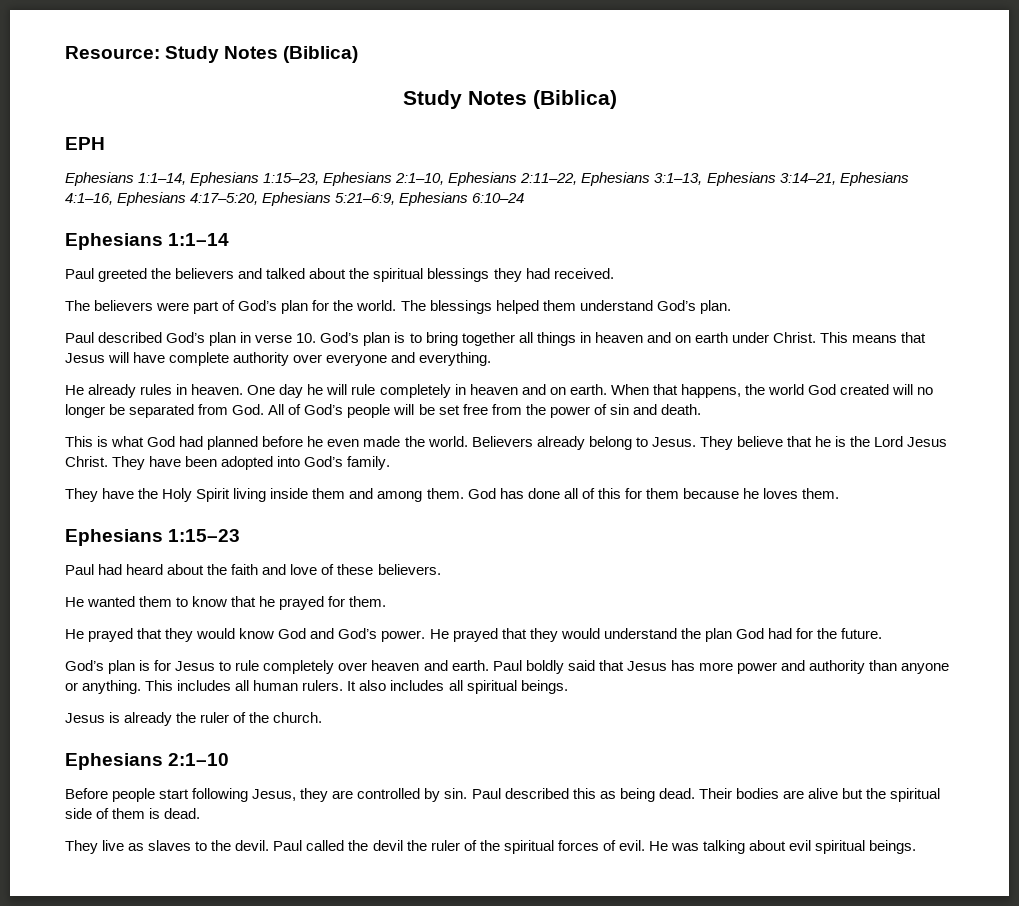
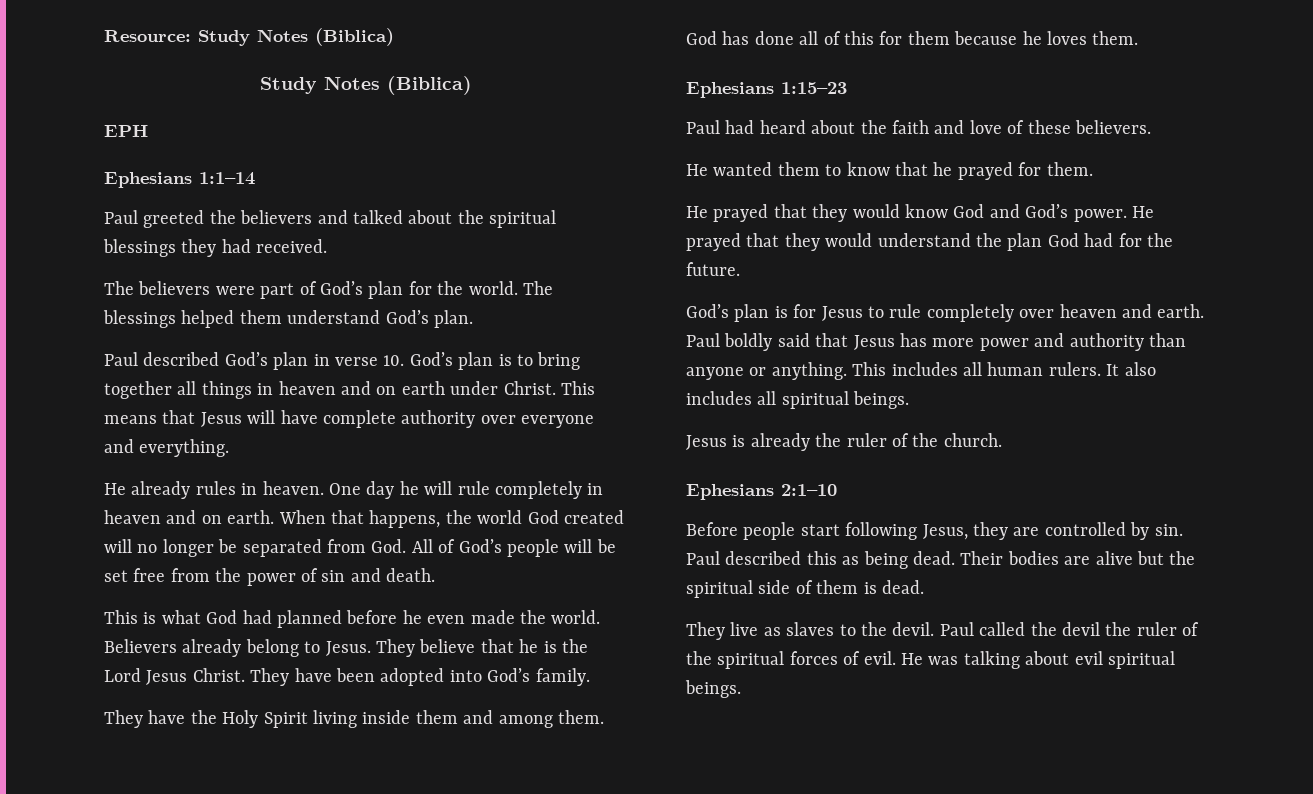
[65,172,909,186] [65,192,525,206] // Ephesians 1:1–14, Ephesians 1:15–23, Ephesians 2:1–10, Ephesians 2:11–22, Ephesians 3:1–13, Ephesians 3:14–21, Ephesians 4:1–16, Ephesians 4:17–5:20, Ephesians 5:21–6:9, Ephesians 6:10–24 -> (148, 131) none

